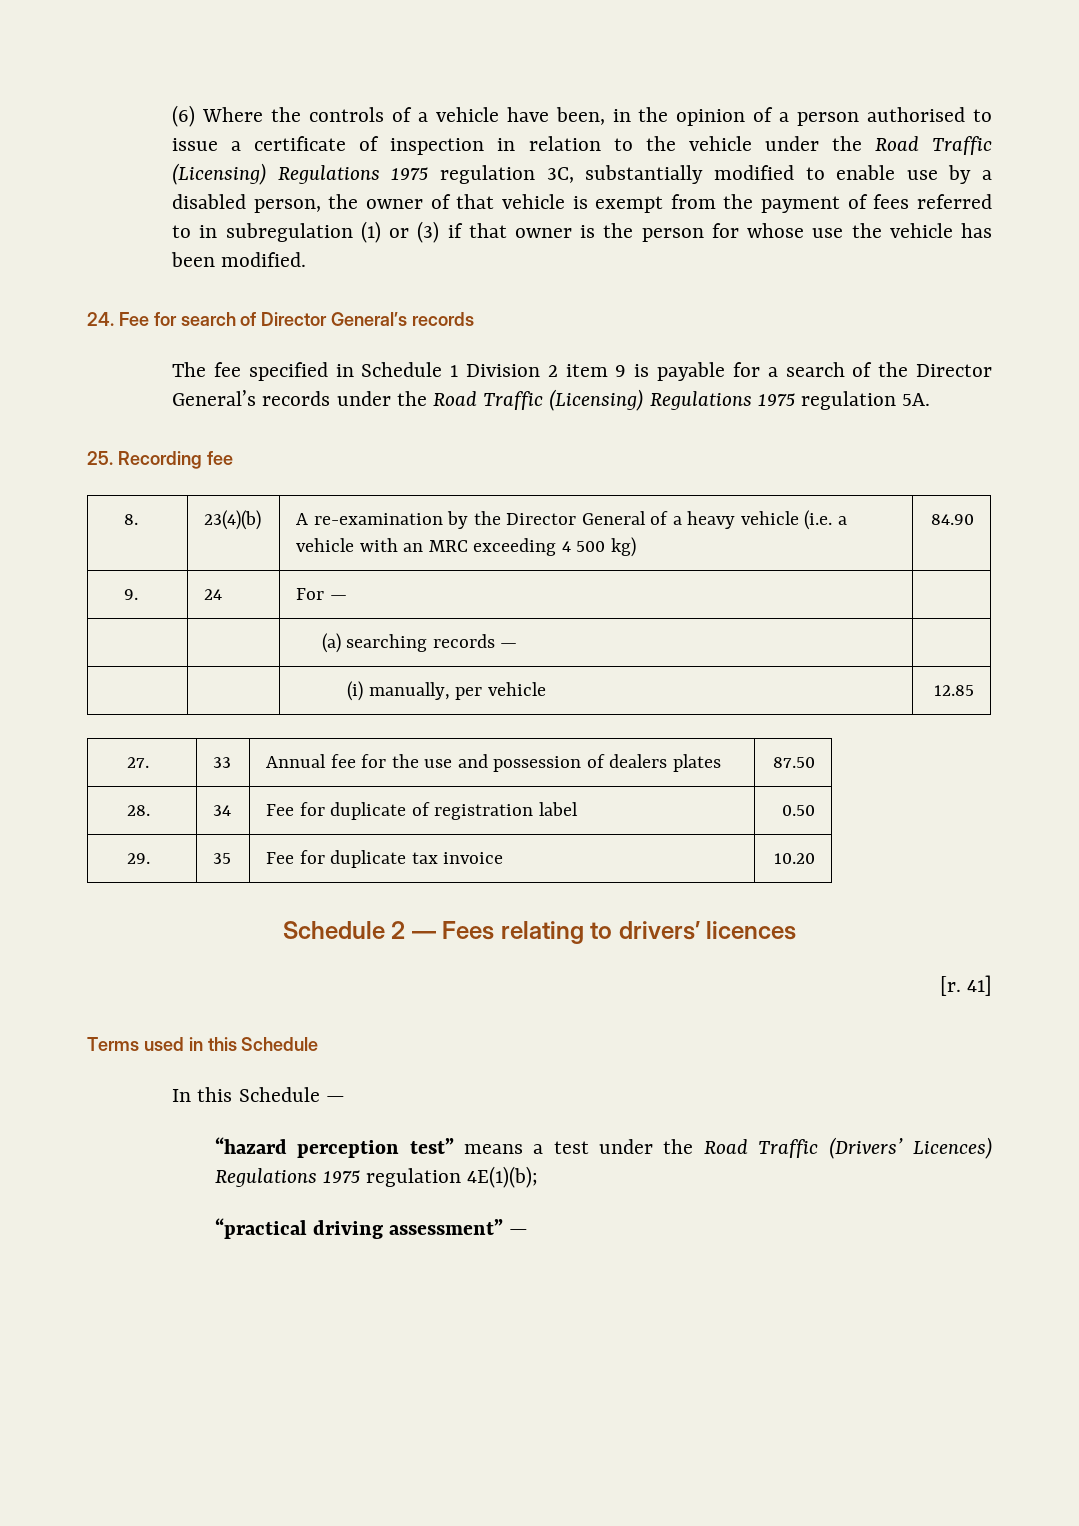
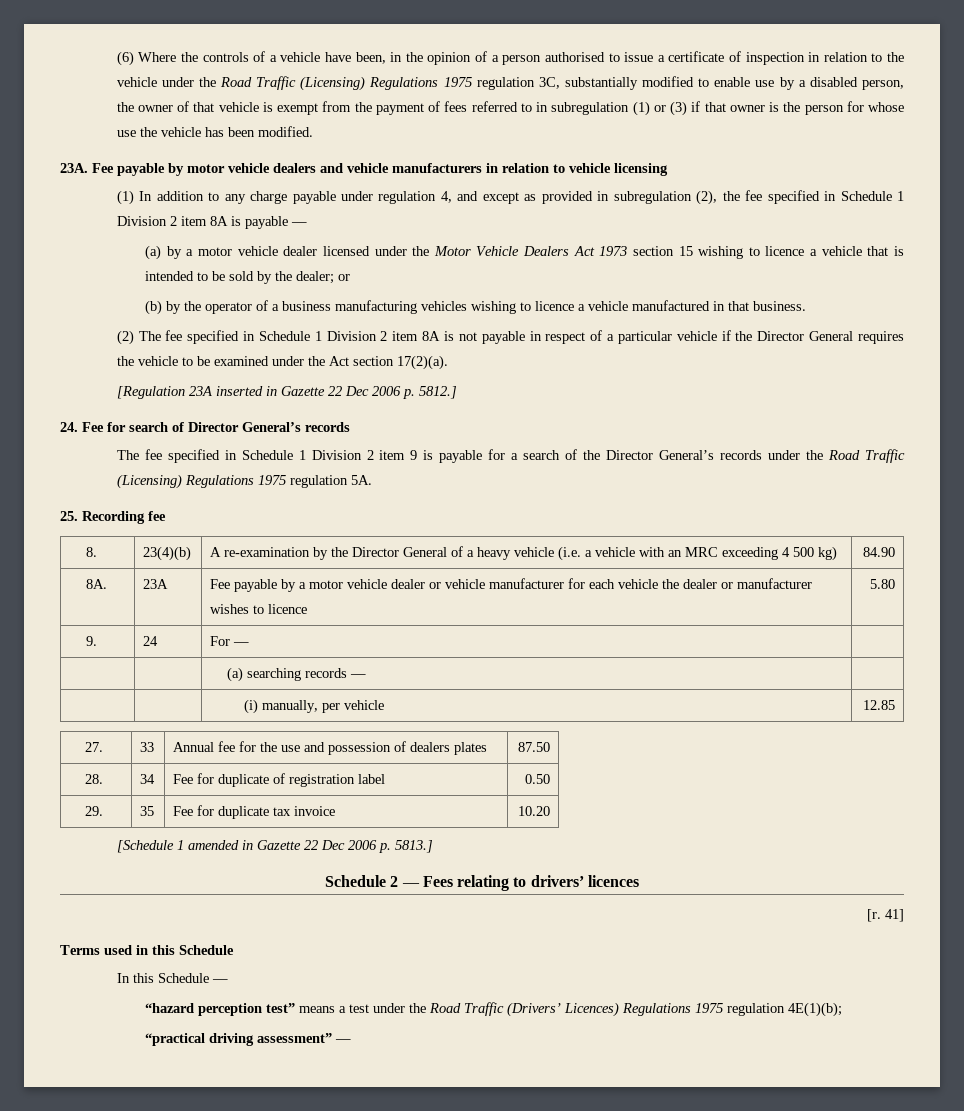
(307, 259) none -> [60,163,668,176] [116,190,904,205] [116,216,307,229] [145,245,904,260] [145,271,351,284] [145,300,807,315] [116,330,904,345] [116,355,448,370] [116,386,457,399] // 23A. Fee payable by motor vehicle dealers and vehicle manufacturers in relation to vehicle licensing // (1) In addition to any charge payable under regulation 4, and except as provided in subregulation (2), the fee specified in Schedule 1 Division 2 item 8A is payable — // (a) by a motor vehicle dealer licensed under the Motor Vehicle Dealers Act 1973 section 15 wishing to licence a vehicle that is intended to be sold by the dealer; or // (b) by the operator of a business manufacturing vehicles wishing to licence a vehicle manufactured in that business. // (2) The fee specified in Schedule 1 Division 2 item 8A is not payable in respect of a particular vehicle if the Director General requires the vehicle to be examined under the Act section 17(2)(a). // [Regulation 23A inserted in Gazette 22 Dec 2006 p. 5812.]
(974, 519) none -> [86,579,108,589] [143,579,169,589] [210,578,813,592] [210,604,308,614] [869,579,895,589] // 8A. | 23A | Fee payable by a motor vehicle dealer or vehicle manufacturer for each vehicle the dealer or manufacturer wishes to licence | 5.80
(815, 858) none -> [116,840,433,853] // [Schedule 1 amended in Gazette 22 Dec 2006 p. 5813.]

